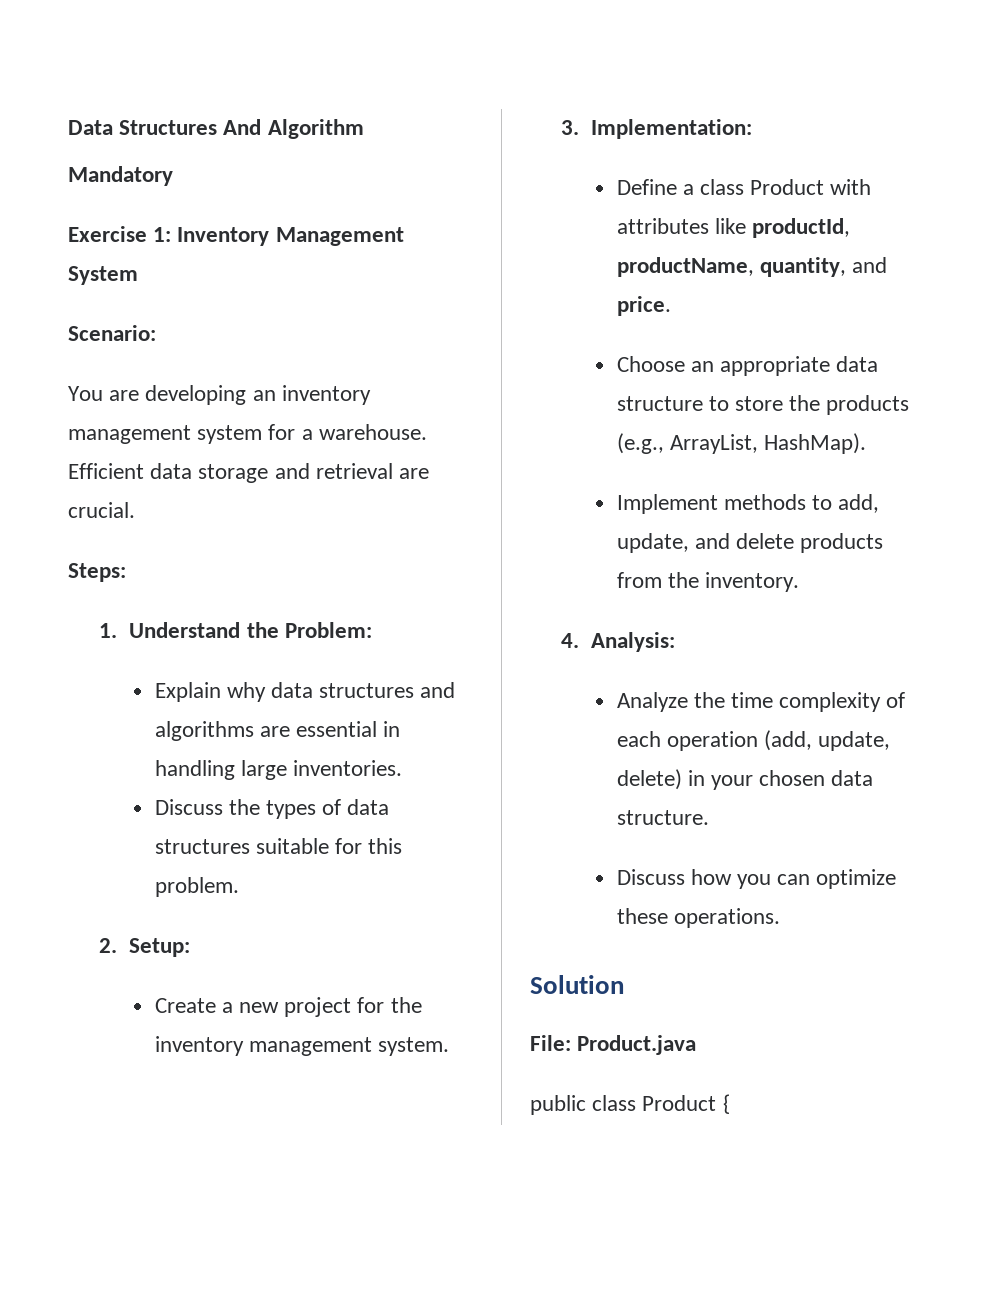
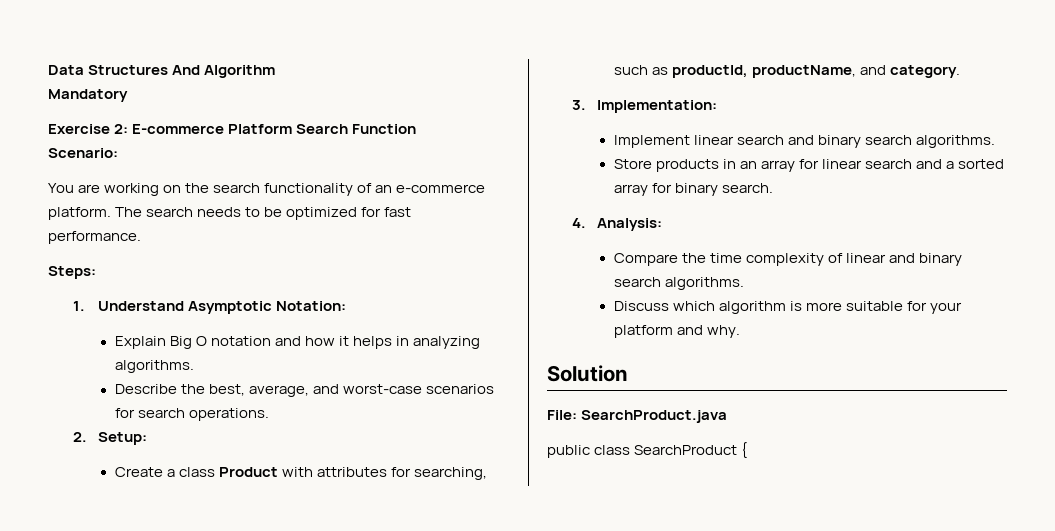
[153,227,404,246] [68,266,138,285] [68,325,156,341] [68,385,371,405] [68,424,427,444] [68,463,430,483] [68,502,135,518] 1: Inventory Management System // Scenario: // You are developing an inventory management system for a warehouse. Efficient data storage and retrieval are crucial. -> [114,124,417,134] [48,148,118,158] [48,183,486,196] [48,207,412,220] [48,231,141,244] 2: E-commerce Platform Search Function // Scenario: // You are working on the search functionality of an e-commerce platform. The search needs to be optimized for fast performance.
[246,622,372,638] the Problem: -> [188,301,347,314] Asymptotic Notation:
[226,682,456,702] [154,721,401,741] [154,760,403,780] [154,799,390,819] [154,838,403,854] [154,877,239,897] [98,938,191,957] [154,997,422,1017] [154,1036,450,1056] [560,119,753,139] [616,179,872,195] [616,218,851,238] [616,257,888,277] [616,296,671,316] [616,356,879,376] [616,395,910,415] [616,433,867,454] [616,494,880,514] [616,533,884,553] [616,572,800,592] why data structures and algorithms are essential in handling large inventories. // Discuss the types of data structures suitable for this problem. // 2. Setup: // Create a new project for the inventory management system. // 3. Implementation: // Define a class Product with attributes like productId, productName, quantity, and price. // Choose an appropriate data structure to store the products (e.g., ArrayList, HashMap). // Implement methods to add, update, and delete products from the inventory. -> [169,336,481,349] [114,360,194,373] [114,384,495,397] [114,408,269,421] [73,432,148,445] [114,467,488,480] [613,65,961,78] [572,100,718,113] [613,135,996,148] [613,159,1005,172] [613,183,773,196] Big O notation and how it helps in analyzing algorithms. // Describe the best, average, and worst-case scenarios for search operations. // 2. Setup: // Create a class Product with attributes for searching, such as productId, productName, and category. // 3. Implementation: // Implement linear search and binary search algorithms. // Store products in an array for linear search and a sorted array for binary search.
[616,692,688,712] Analyze -> [613,253,678,266] Compare
[616,730,891,751] [616,769,874,790] [616,810,709,825] [616,869,897,889] [616,908,780,928] each operation (add, update, delete) in your chosen data structure. // Discuss how you can optimize these operations. -> [846,253,963,266] [613,277,744,290] [613,301,963,314] [613,325,740,338] linear and binary search algorithms. // Discuss which algorithm is more suitable for your platform and why.
[577,1035,697,1055] Product.java -> [581,410,728,423] SearchProduct.java
[642,1095,717,1111] Product -> [634,445,738,455] SearchProduct

